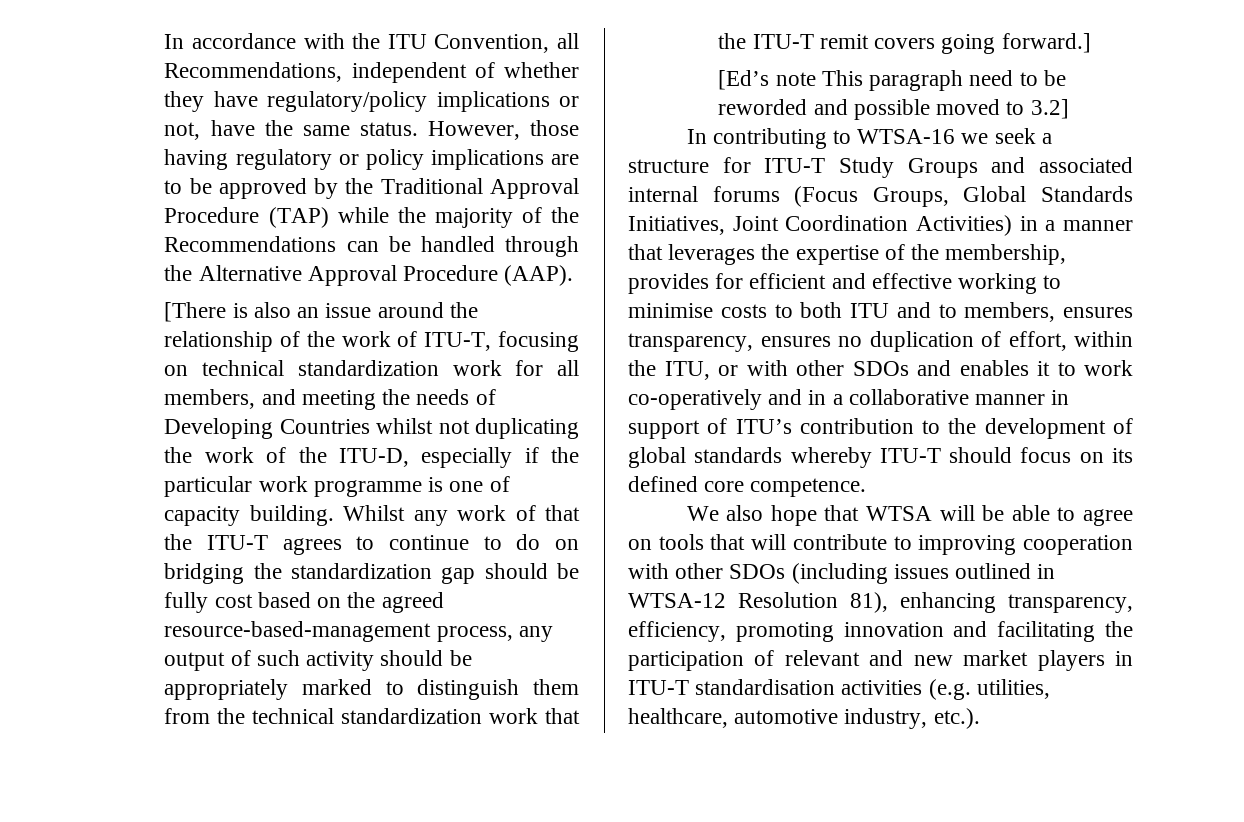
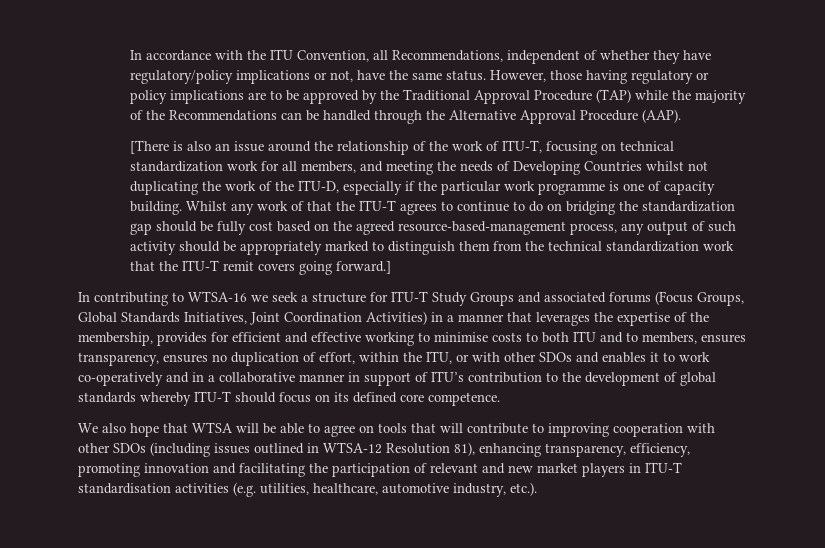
[718,70,1066,91] [718,99,1069,120] // [Ed’s note This paragraph need to be reworded and possible moved to 3.2] -> (391, 267) none
[628,186,698,202] internal -> (606, 297) none

